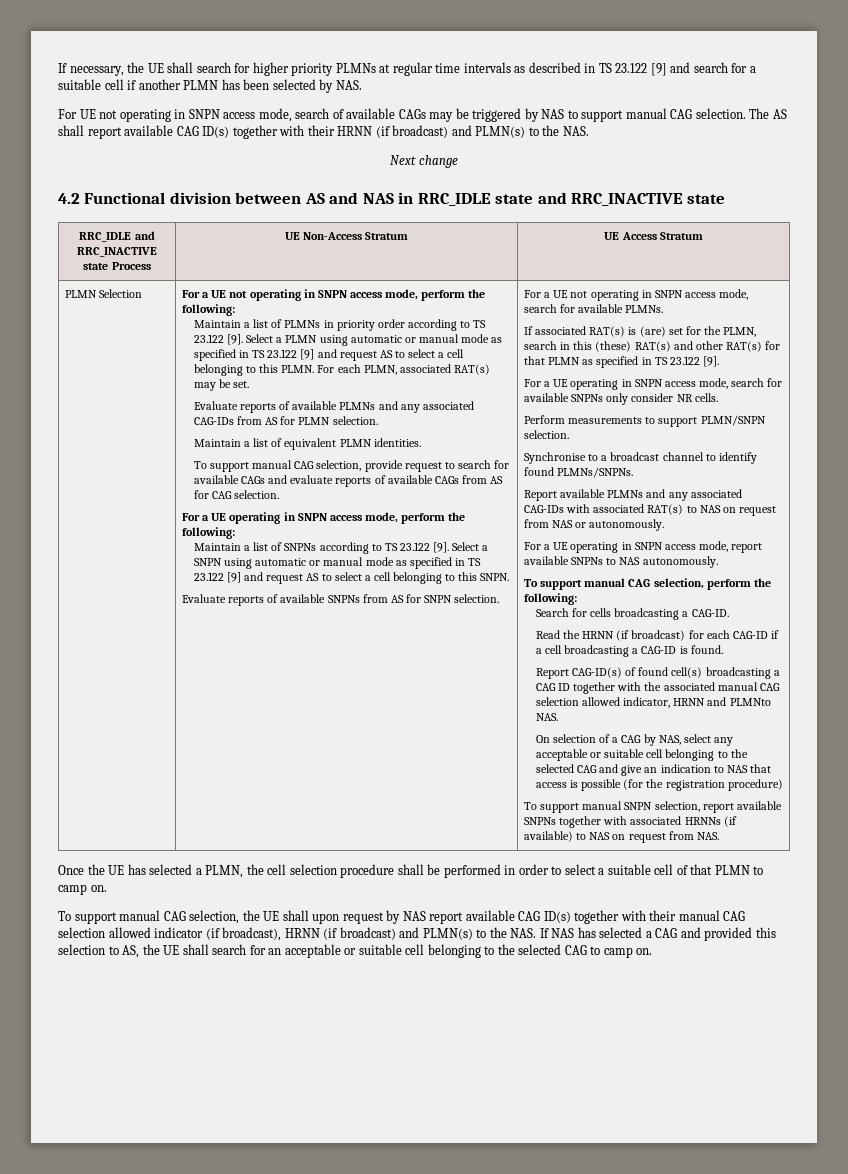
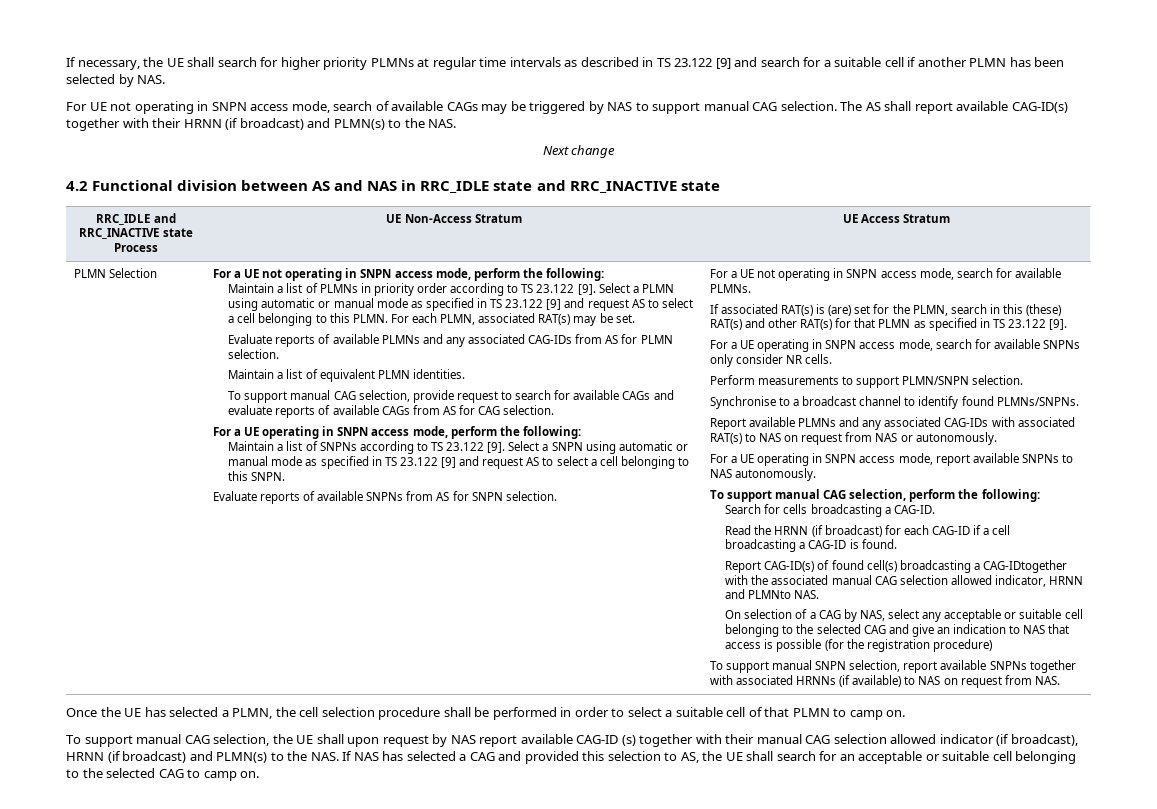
[176,126,230,138] CAG ID(s) -> [1011,102,1068,113] CAG-ID(s)
[536,682,616,694] CAG ID together -> [982,560,1067,573] CAG-IDtogether
[518,911,571,923] CAG ID(s) -> [576,735,636,746] CAG-ID (s)

